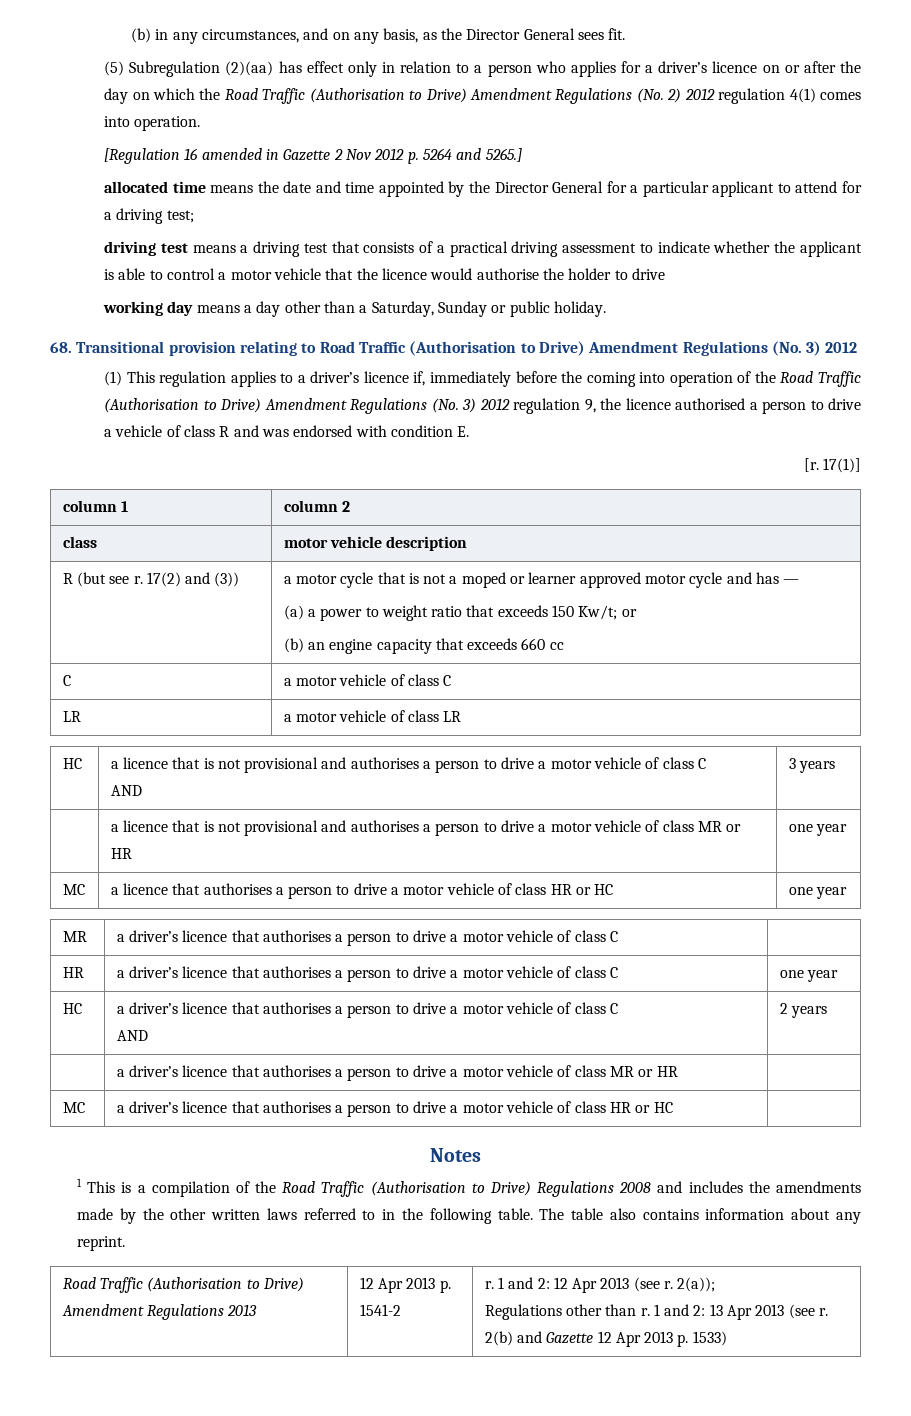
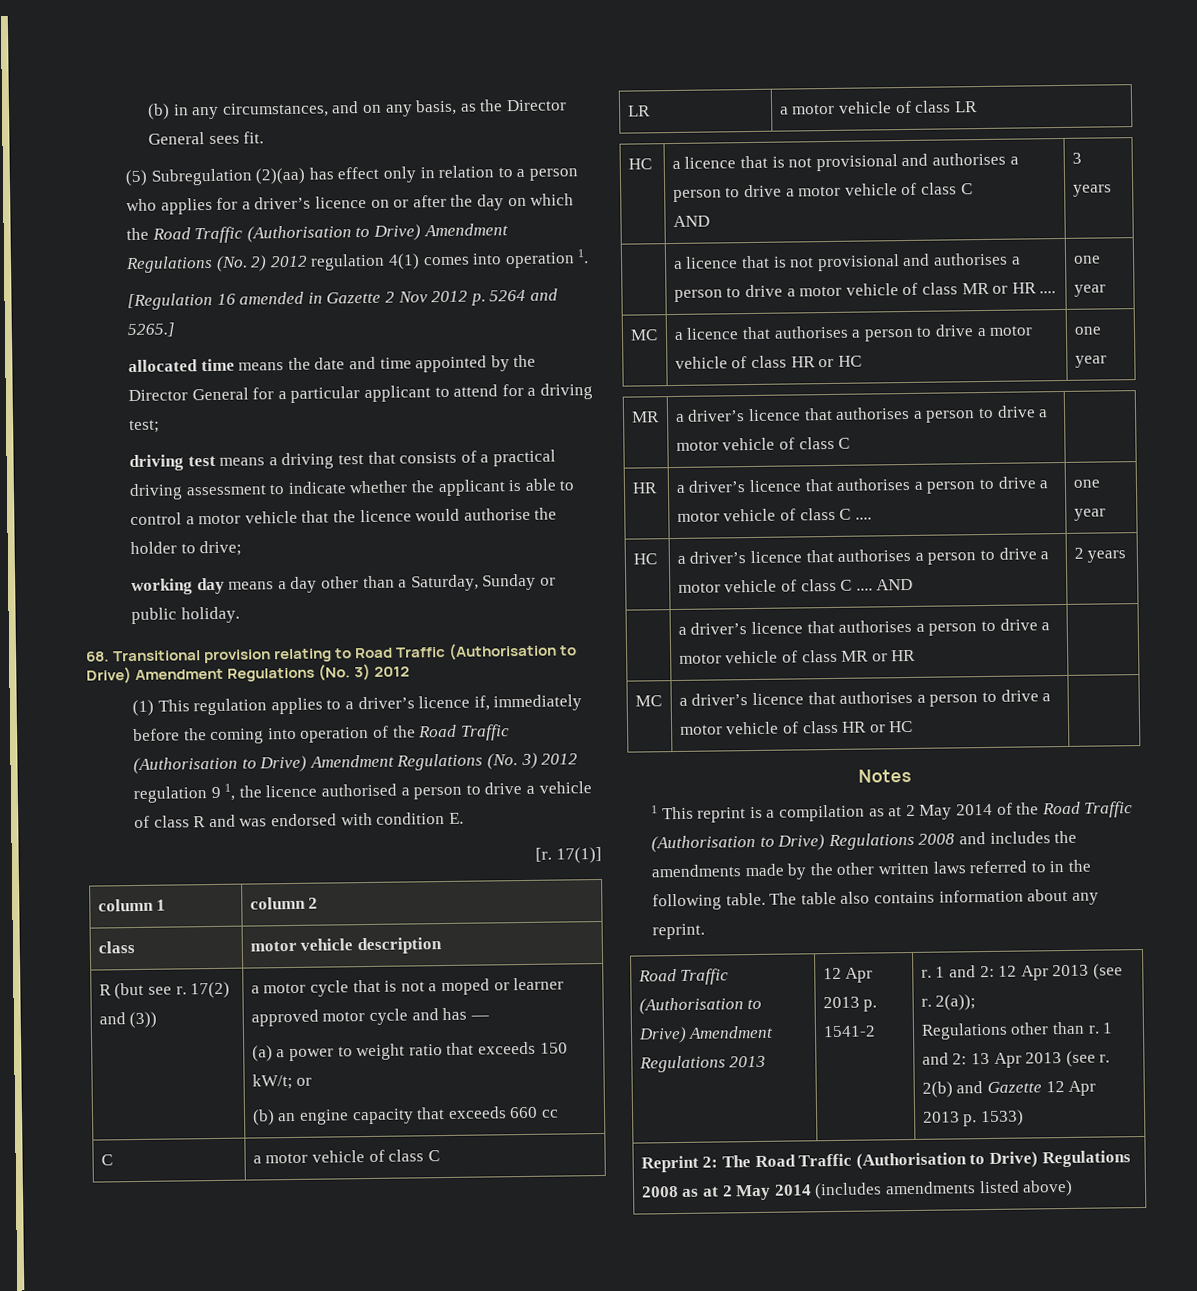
[134,116,201,131] operation. -> [504,249,590,269] operation 1.
[631,268,665,280] drive -> [199,540,243,557] drive;
[584,399,596,413] 9, -> [210,783,236,801] 9 1,
[578,605,618,620] Kw/t; -> [251,1073,293,1090] kW/t;
(132, 853) none -> [1039,291,1057,294] ....
(619, 972) none -> [854,517,872,520] ....
(619, 1008) // -> [855,588,873,591] ....
(116, 1187) none -> [697,807,747,823] reprint
(230, 1189) none -> [868,803,993,820] as at 2 May 2014
(727, 1338) none -> [640,1150,1131,1173] [640,1179,1074,1201] // Reprint 2: The Road Traffic (Authorisation to Drive) Regulations 2008 as at 2 May 2014 (includes amendments listed above)

